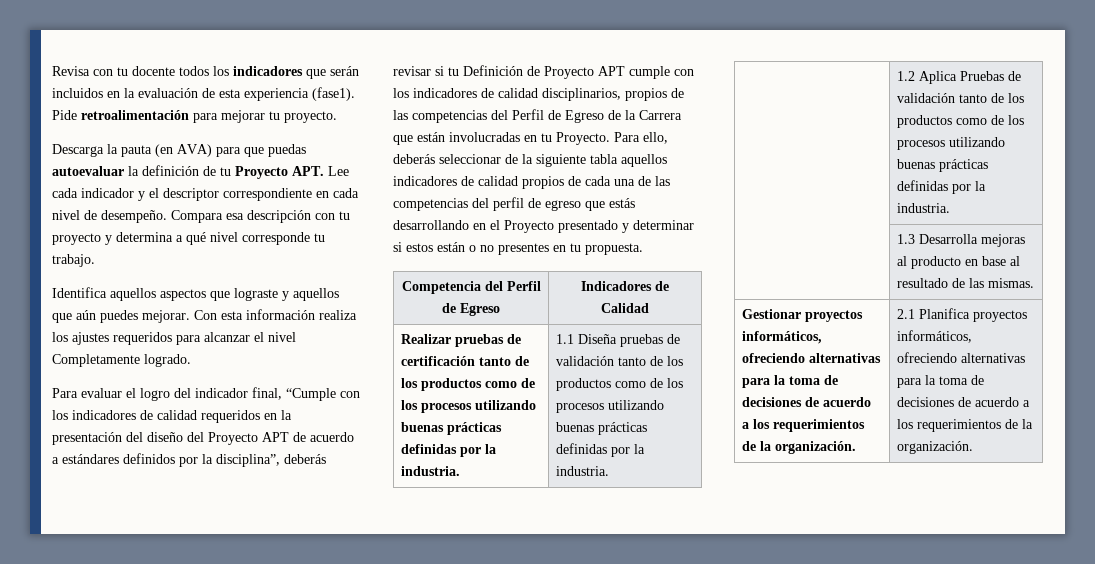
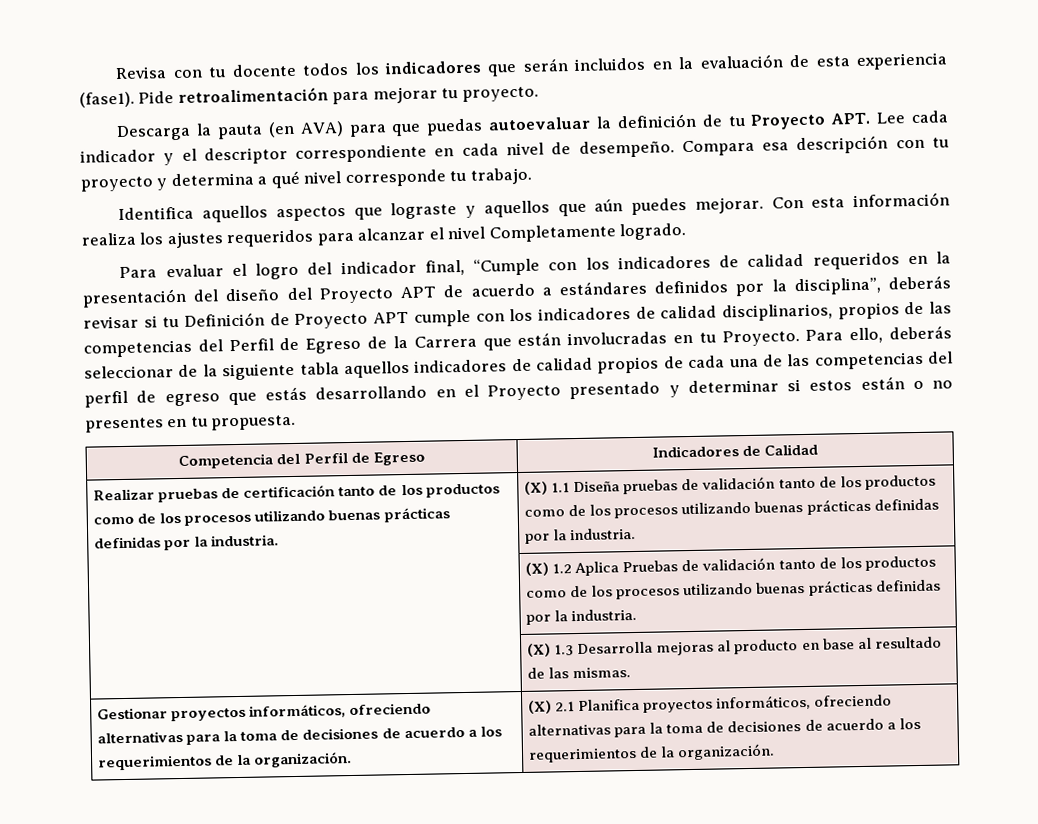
(461, 471) none -> [524,481,549,495] (X)
(610, 471) none -> [525,562,550,576] (X)
(951, 208) none -> [527,643,552,657] (X)
(857, 447) none -> [528,700,553,714] (X)

